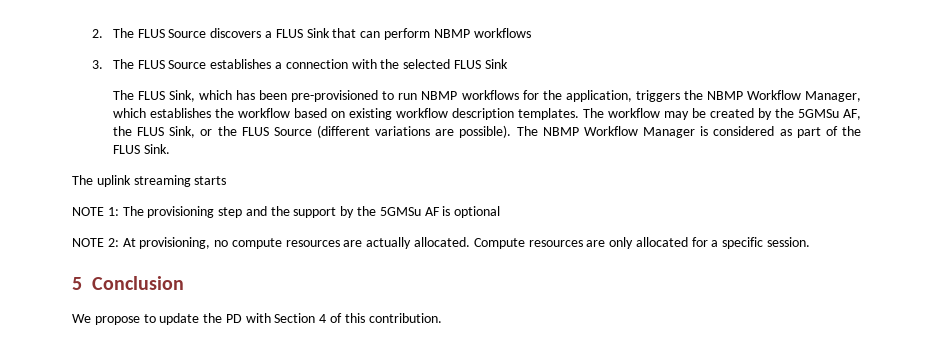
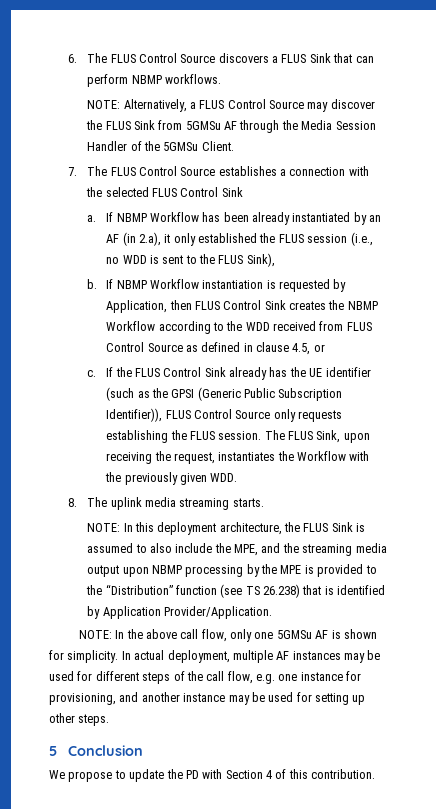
[92,28,165,38] 2. The FLUS -> [68,53,177,63] 6. The FLUS Control
[473,28,531,38] [92,59,165,69] workflows // 3. The FLUS -> [164,74,221,84] [87,99,375,112] [86,120,376,133] [87,141,234,151] [68,166,177,176] workflows. // NOTE: Alternatively, a FLUS Control Source may discover the FLUS Sink from 5GMSu AF through the Media Session Handler of the 5GMSu Client. // 7. The FLUS Control
(481, 64) none -> [180,187,219,197] Control
[112,90,861,102] [112,108,861,120] [112,125,861,138] [112,144,170,154] [72,175,227,187] [72,206,501,218] [72,237,811,249] The FLUS Sink, which has been pre-provisioned to run NBMP workflows for the application, triggers the NBMP Workflow Manager, which establishes the workflow based on existing workflow description templates. The workflow may be created by the 5GMSu AF, the FLUS Sink, or the FLUS Source (different variations are possible). The NBMP Workflow Manager is considered as part of the FLUS Sink. // The uplink streaming starts // NOTE 1: The provisioning step and the support by the 5GMSu AF is optional // NOTE 2: At provisioning, no compute resources are actually allocated. Compute resources are only allocated for a specific session. -> [87,212,382,225] [106,232,373,246] [106,253,275,267] [87,279,347,292] [106,300,378,313] [106,321,372,334] [106,342,325,355] [87,367,371,380] [106,387,343,401] [106,408,343,422] [106,430,370,443] [106,451,370,464] [105,472,238,485] [68,497,264,510] [87,522,366,535] [87,543,387,556] [87,564,377,577] [86,584,386,598] [87,606,272,619] [78,629,377,642] [49,650,381,663] [49,671,362,684] [49,692,366,705] [49,713,110,726] a. If NBMP Workflow has been already instantiated by an AF (in 2.a), it only established the FLUS session (i.e., no WDD is sent to the FLUS Sink), // b. If NBMP Workflow instantiation is requested by Application, then FLUS Control Sink creates the NBMP Workflow according to the WDD received from FLUS Control Source as defined in clause 4.5, or // c. If the FLUS Control Sink already has the UE identifier (such as the GPSI (Generic Public Subscription Identifier)), FLUS Control Source only requests establishing the FLUS session. The FLUS Sink, upon receiving the request, instantiates the Workflow with the previously given WDD. // 8. The uplink media streaming starts. // NOTE: In this deployment architecture, the FLUS Sink is assumed to also include the MPE, and the streaming media output upon NBMP processing by the MPE is provided to the “Distribution” function (see TS 26.238) that is identified by Application Provider/Application. // NOTE: In the above call flow, only one 5GMSu AF is shown for simplicity. In actual deployment, multiple AF instances may be used for different steps of the call flow, e.g. one instance for provisioning, and another instance may be used for setting up other steps.

